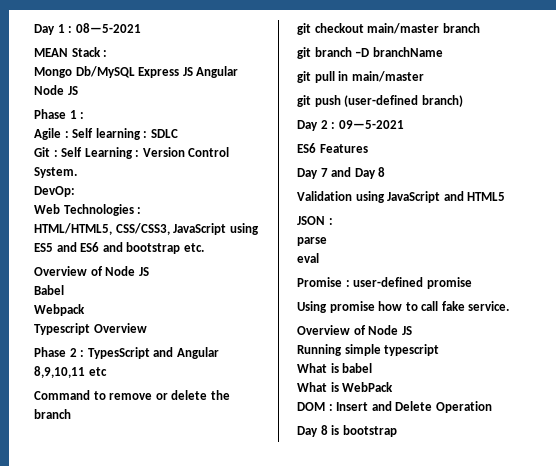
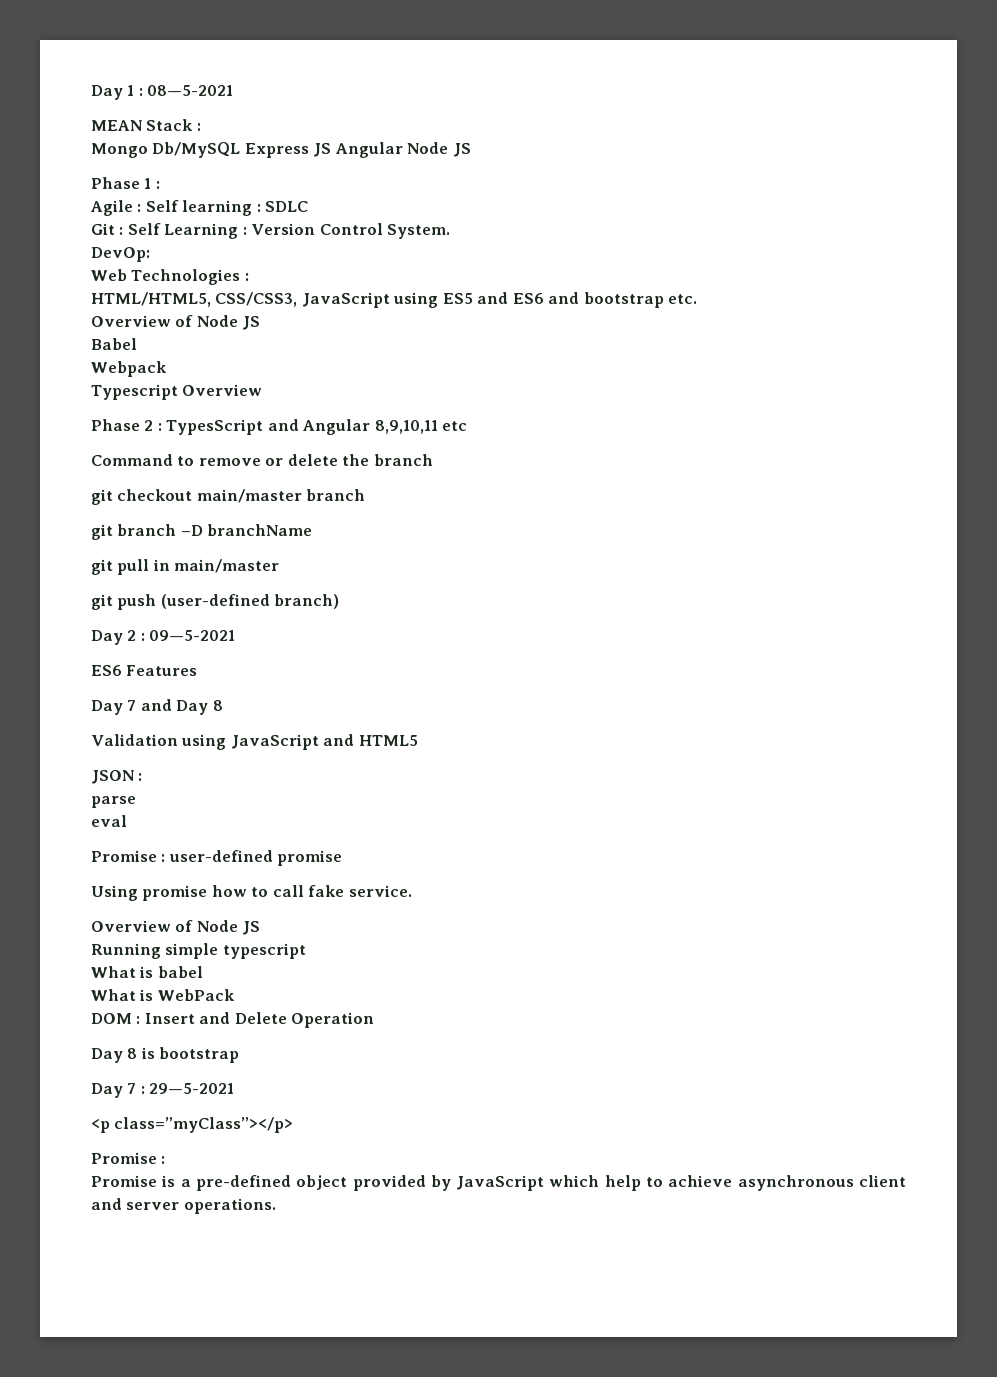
(397, 431) none -> [91,1083,235,1098] [91,1117,294,1133] [91,1152,166,1164] [91,1175,906,1191] [91,1198,276,1214] // Day 7 : 29—5-2021 // <p class=”myClass”></p> // Promise : // Promise is a pre-defined object provided by JavaScript which help to achieve asynchronous client and server operations.

